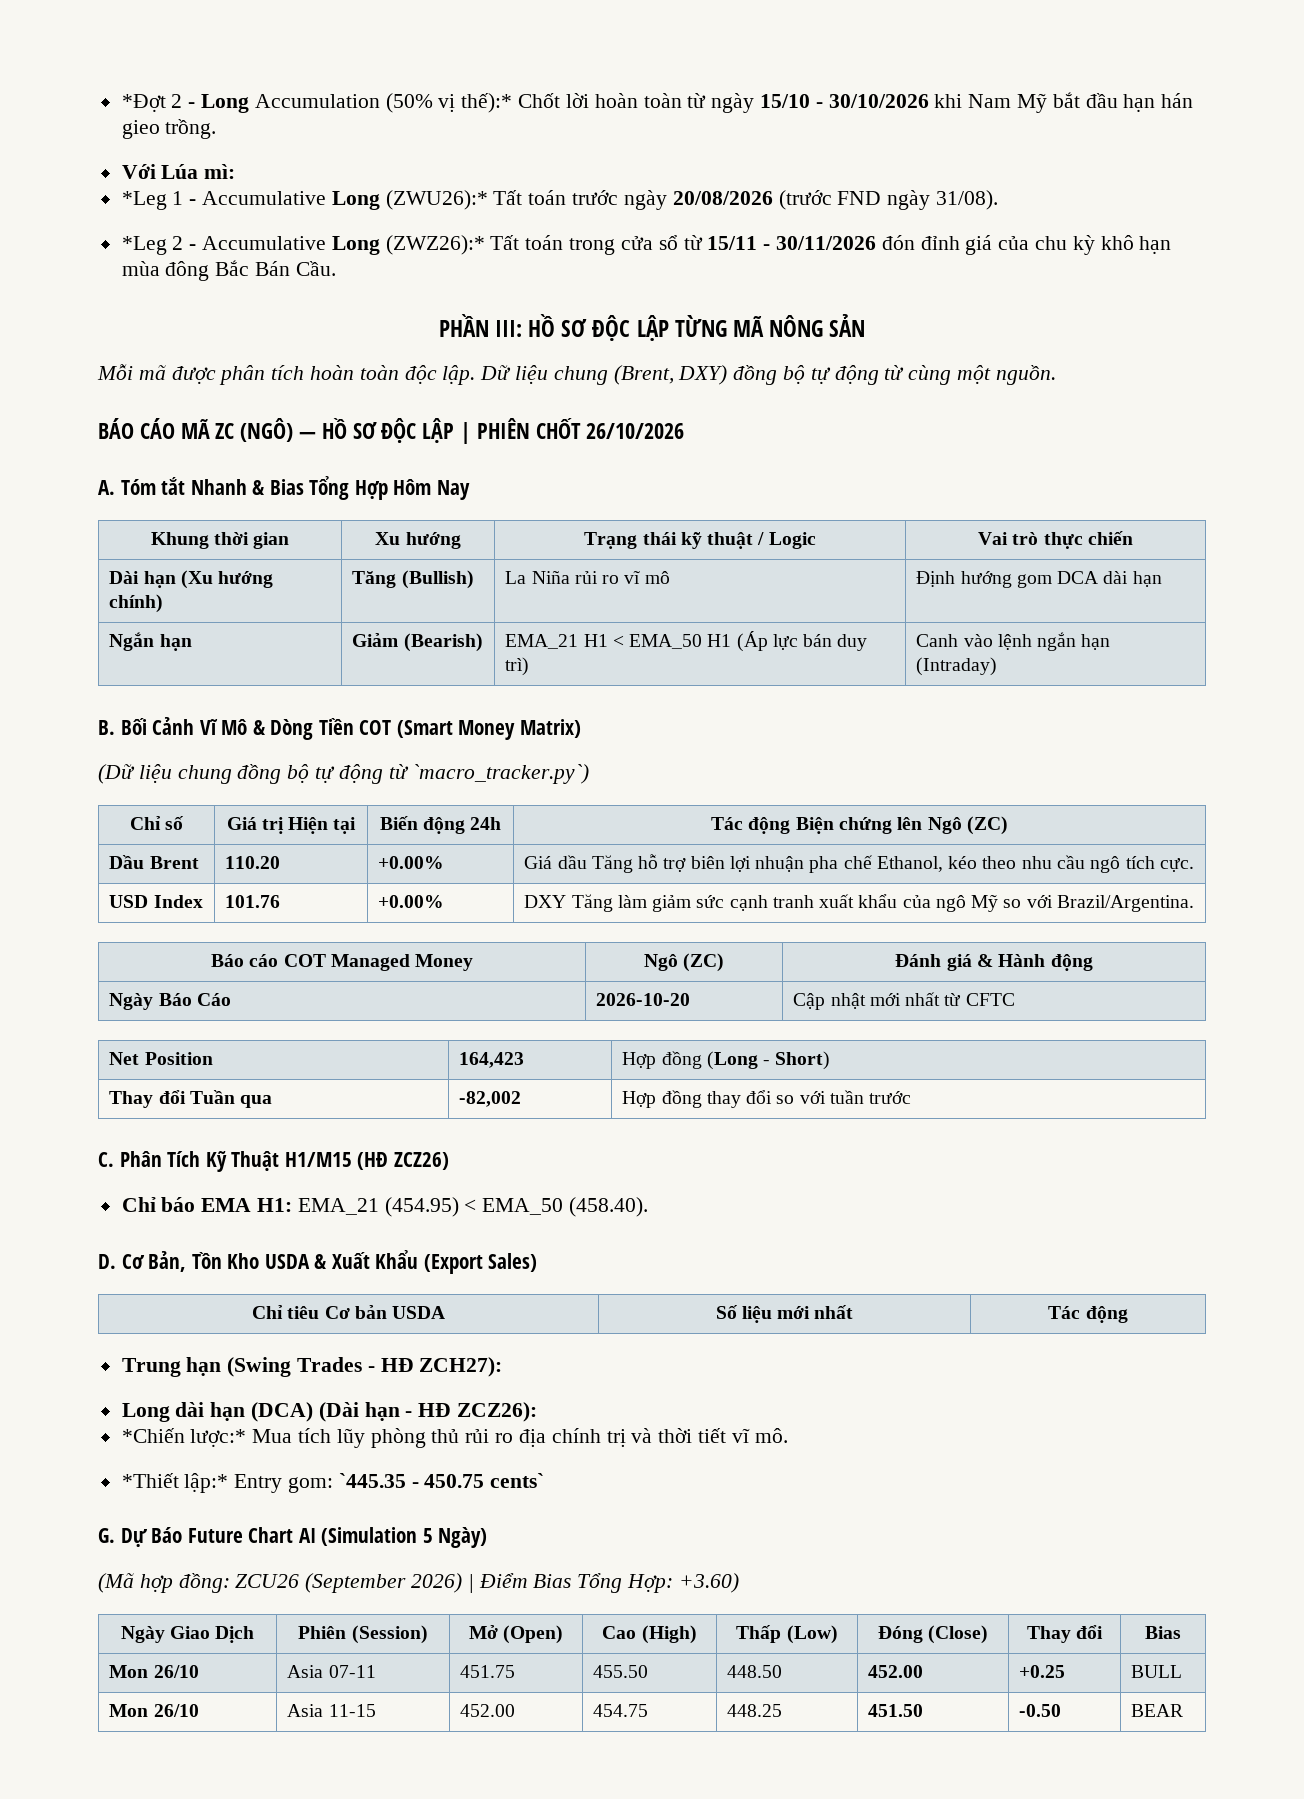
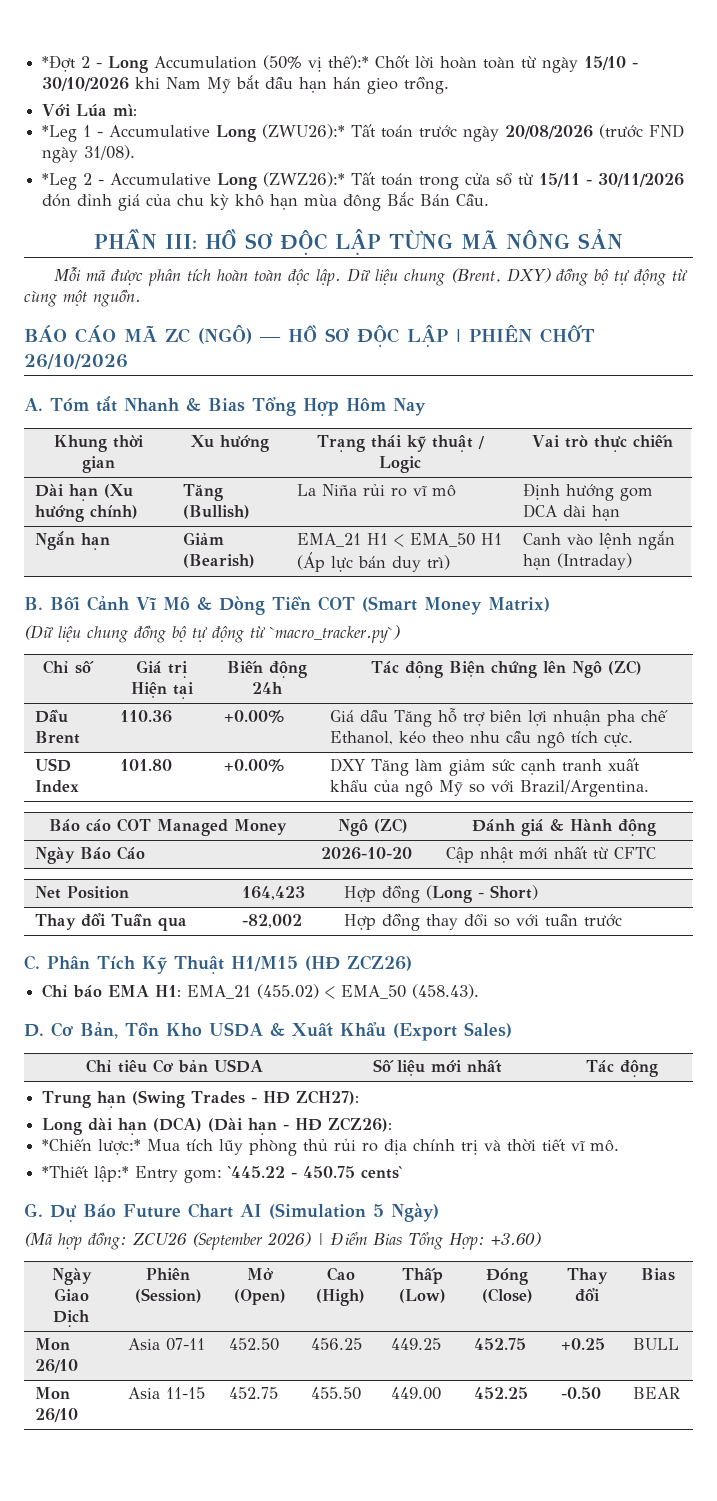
[225,856,281,869] 110.20 -> [119,710,172,723] 110.36
[225,895,281,908] 101.76 -> [119,759,172,771] 101.80
[384,1197,649,1217] (454.95) < EMA_50 (458.40). -> [257,984,480,999] (455.02) < EMA_50 (458.43).
[338,1473,406,1488] `445.35 -> [227,1166,286,1178] `445.22
[460,1665,516,1678] [593,1665,649,1678] [727,1665,783,1678] [868,1665,924,1678] 451.75 | 455.50 | 448.50 | 452.00 -> [228,1338,279,1351] [310,1338,362,1350] [390,1338,441,1350] [473,1338,526,1350] 452.50 | 456.25 | 449.25 | 452.75
[460,1704,516,1717] [593,1704,649,1717] [727,1704,783,1717] [868,1704,924,1717] 452.00 | 454.75 | 448.25 | 451.50 -> [228,1387,278,1399] [310,1387,361,1400] [390,1387,441,1400] [473,1387,528,1399] 452.75 | 455.50 | 449.00 | 452.25

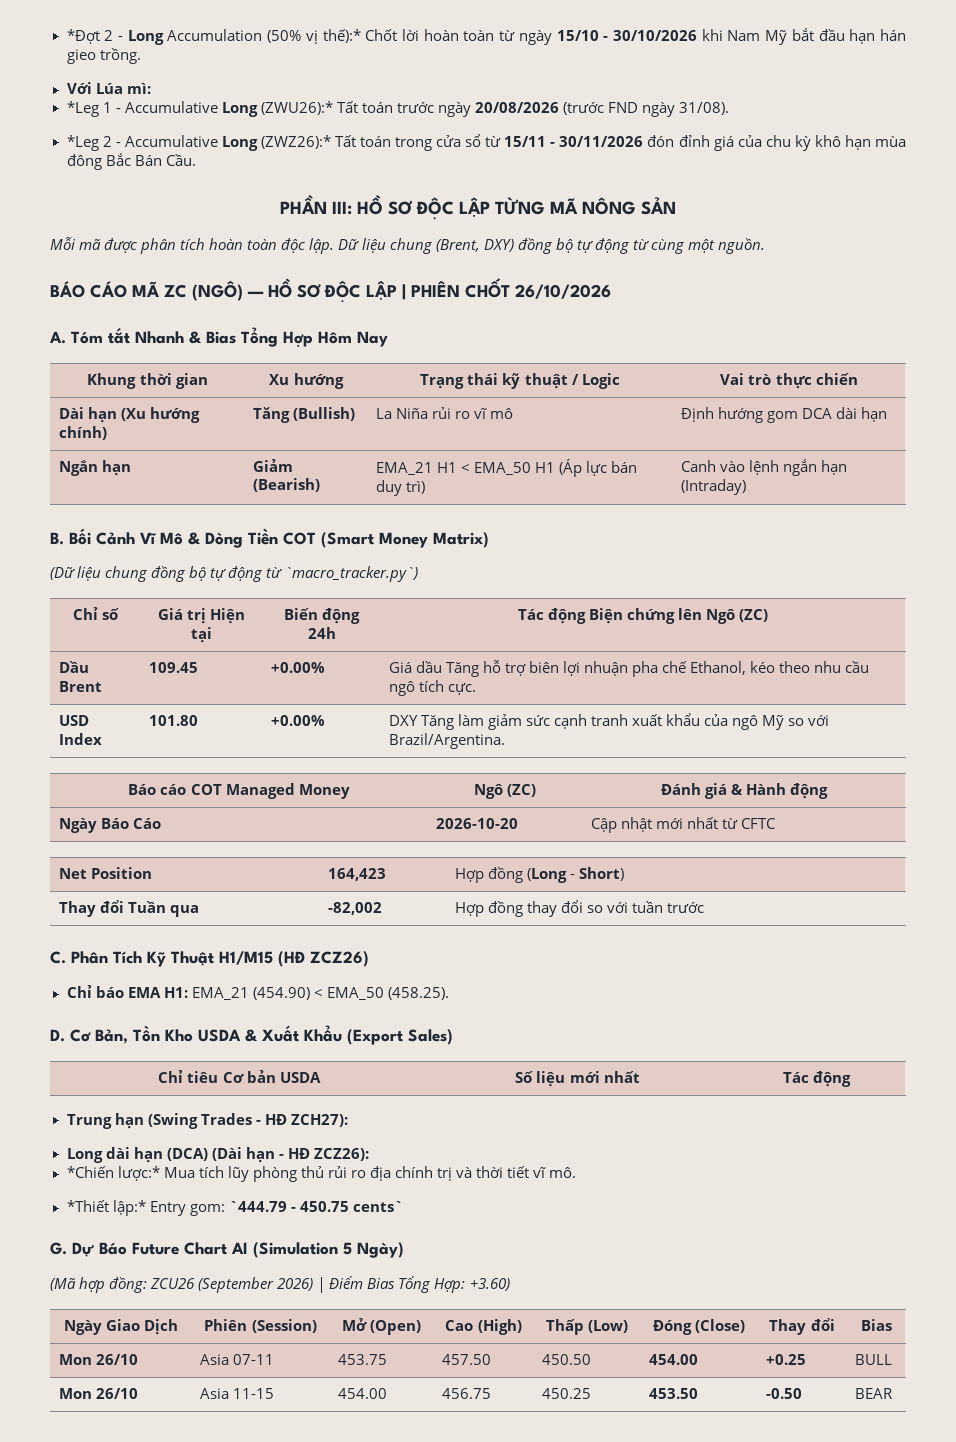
[119,710,172,723] 110.36 -> [148,662,198,673] 109.45
[257,984,480,999] (455.02) < EMA_50 (458.43). -> [252,987,449,1000] (454.90) < EMA_50 (458.25).
[227,1166,286,1178] `445.22 -> [228,1201,287,1212] `444.79
[228,1338,279,1351] [310,1338,362,1350] [390,1338,441,1350] [473,1338,526,1350] 452.50 | 456.25 | 449.25 | 452.75 -> [337,1354,387,1365] [441,1354,491,1365] [541,1354,591,1365] [648,1354,698,1365] 453.75 | 457.50 | 450.50 | 454.00
[228,1387,278,1399] [310,1387,361,1400] [390,1387,441,1400] [473,1387,528,1399] 452.75 | 455.50 | 449.00 | 452.25 -> [337,1388,387,1399] [441,1388,491,1399] [541,1388,591,1399] [648,1388,698,1399] 454.00 | 456.75 | 450.25 | 453.50

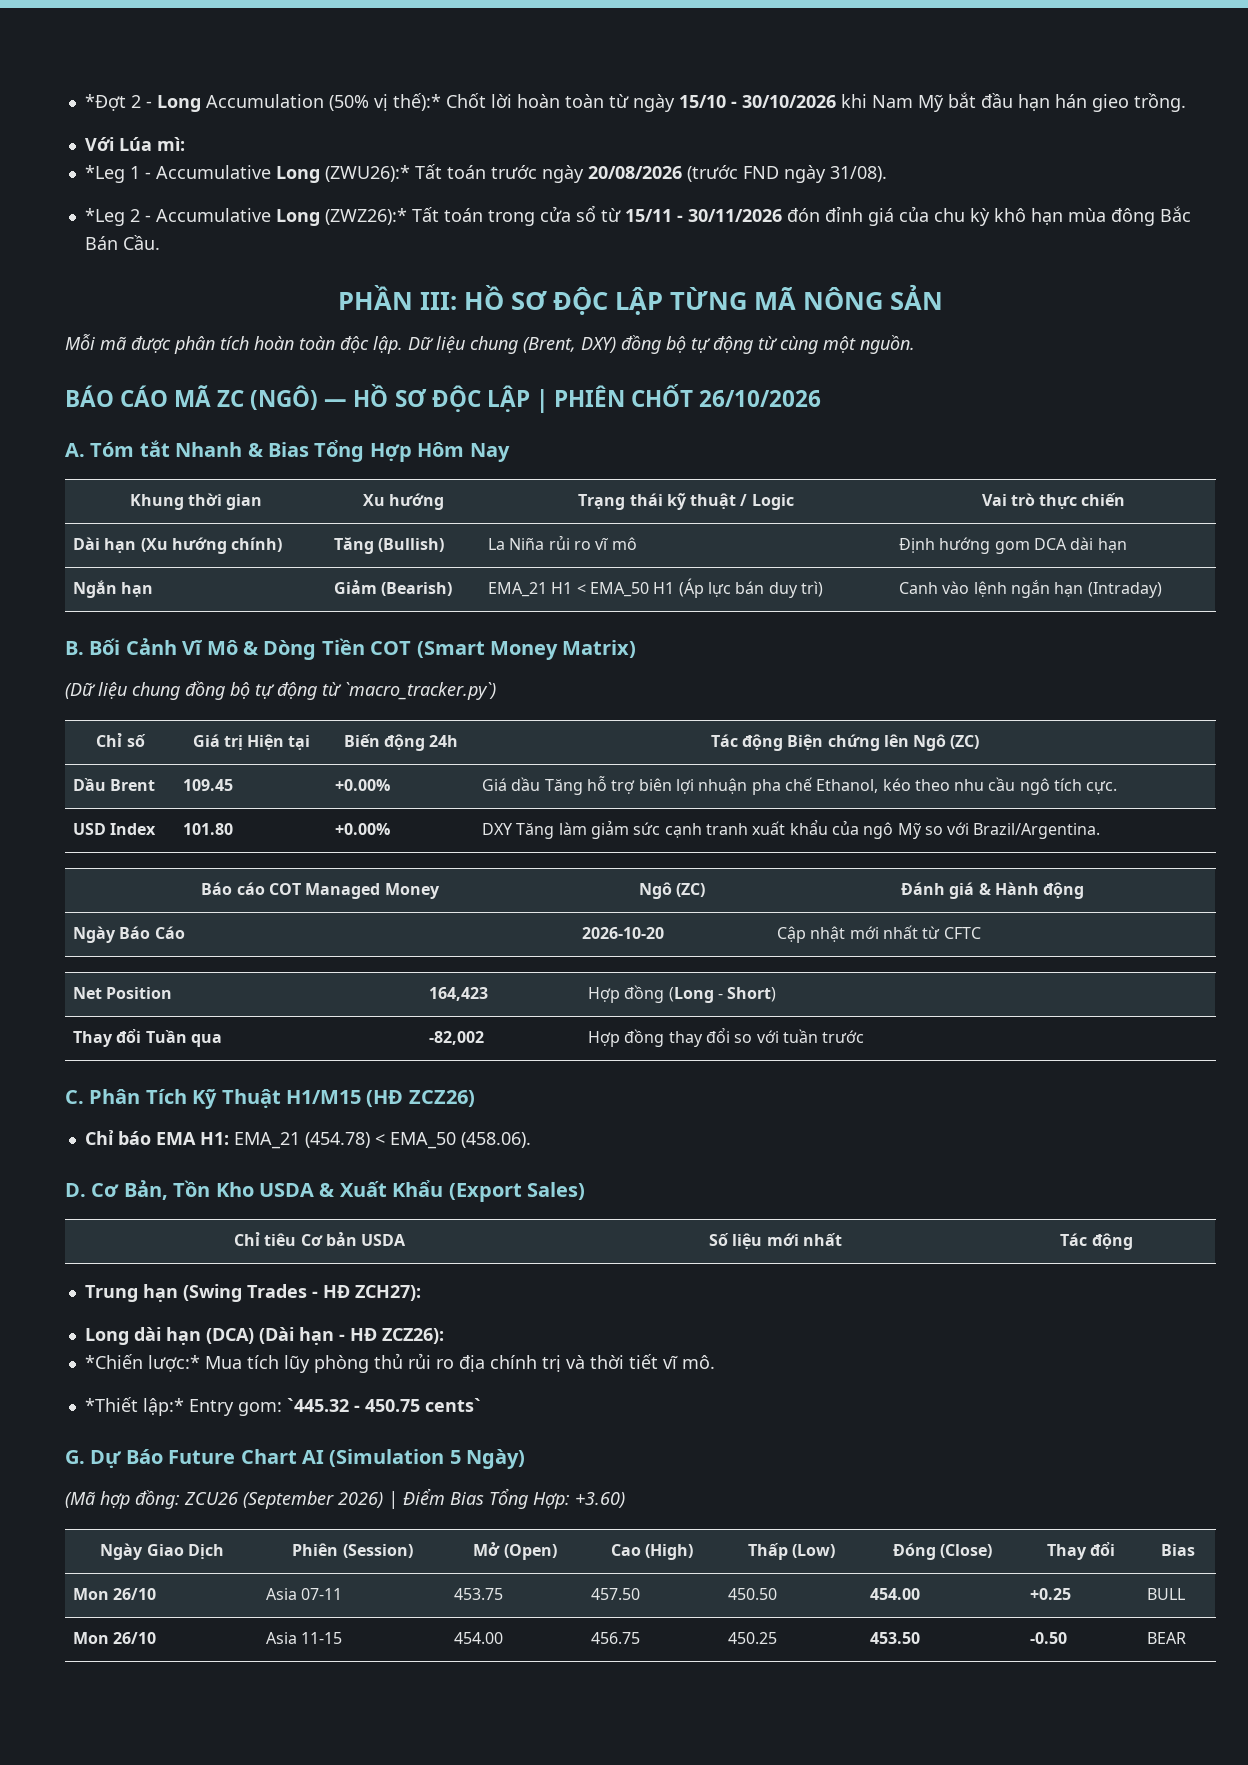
[252,987,449,1000] (454.90) < EMA_50 (458.25). -> [304,1132,531,1149] (454.78) < EMA_50 (458.06).
[228,1201,287,1212] `444.79 -> [286,1398,349,1412] `445.32

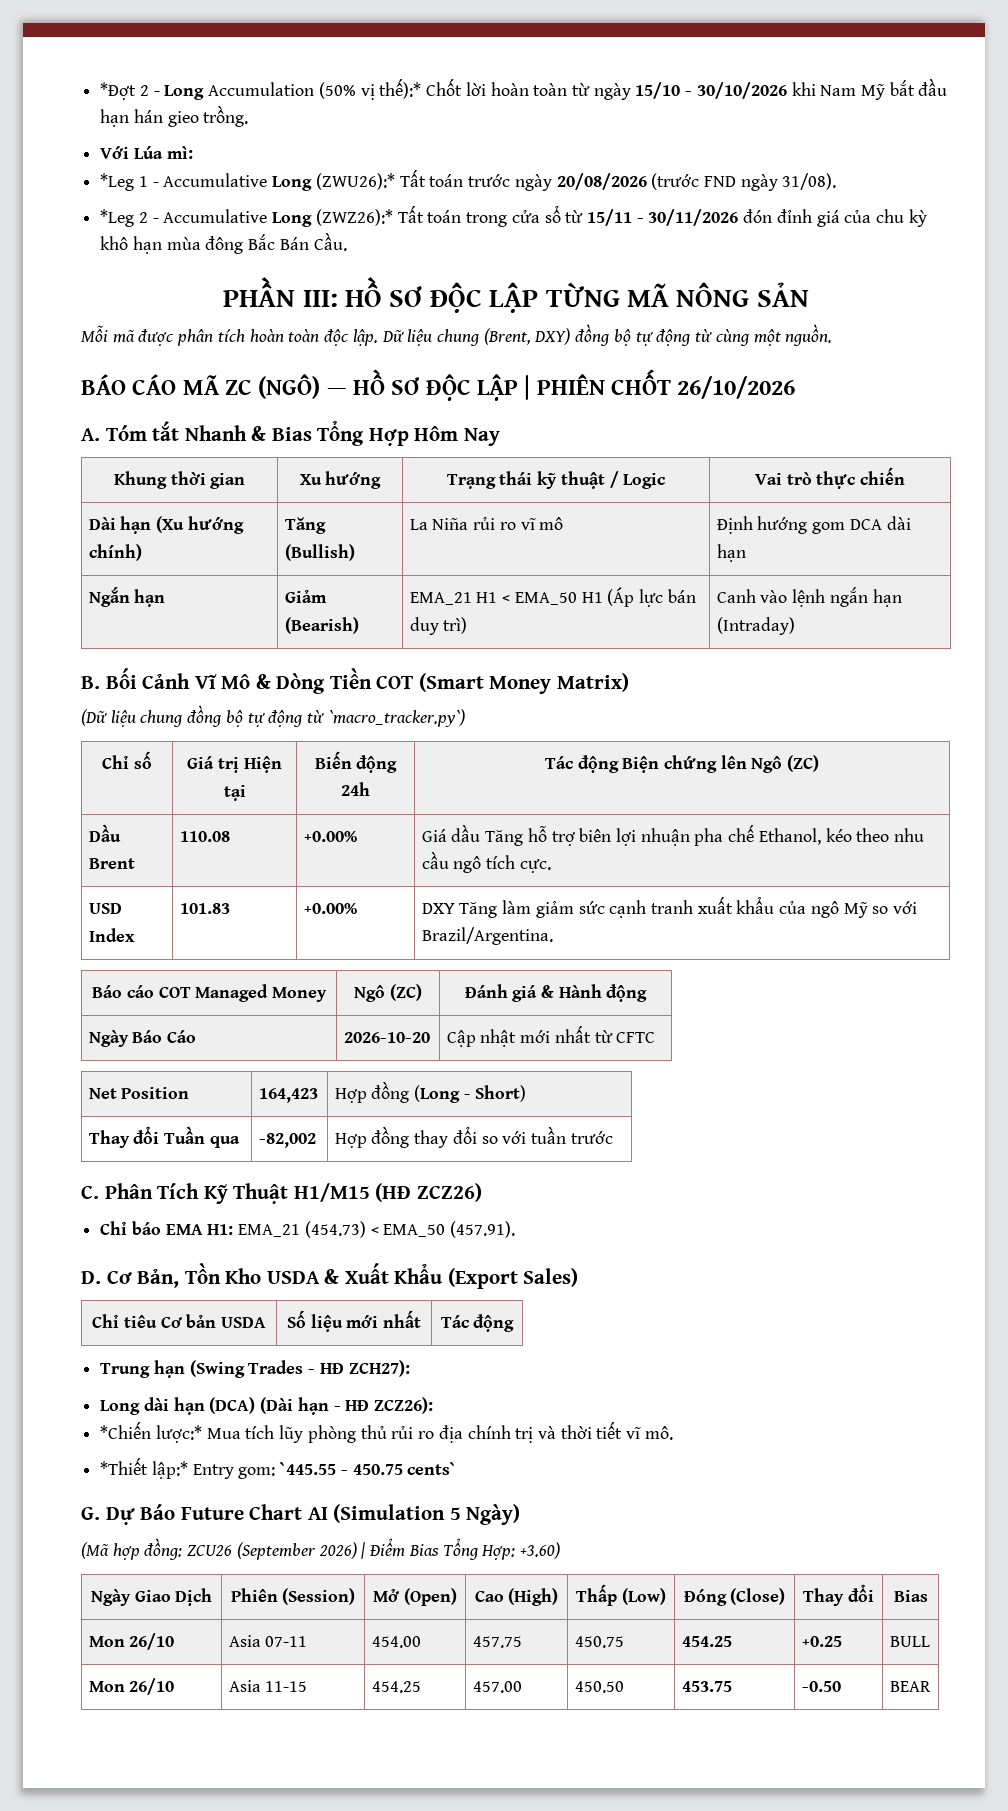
[182,779,233,791] 109.45 -> [179,831,230,842] 110.08
[182,823,233,835] 101.80 -> [179,903,230,914] 101.83
[304,1132,531,1149] (454.78) < EMA_50 (458.06). -> [304,1221,516,1238] (454.73) < EMA_50 (457.91).
[286,1398,349,1412] `445.32 -> [279,1462,337,1475] `445.55
[453,1588,503,1600] [590,1588,640,1600] [727,1588,777,1600] [869,1588,920,1600] 453.75 | 457.50 | 450.50 | 454.00 -> [371,1636,421,1648] [472,1636,522,1648] [574,1636,624,1648] [681,1636,732,1647] 454.00 | 457.75 | 450.75 | 454.25
[453,1632,503,1644] [590,1632,640,1644] [727,1632,777,1644] [869,1632,920,1644] 454.00 | 456.75 | 450.25 | 453.50 -> [371,1681,421,1693] [472,1681,522,1693] [574,1681,624,1693] [681,1681,732,1692] 454.25 | 457.00 | 450.50 | 453.75

